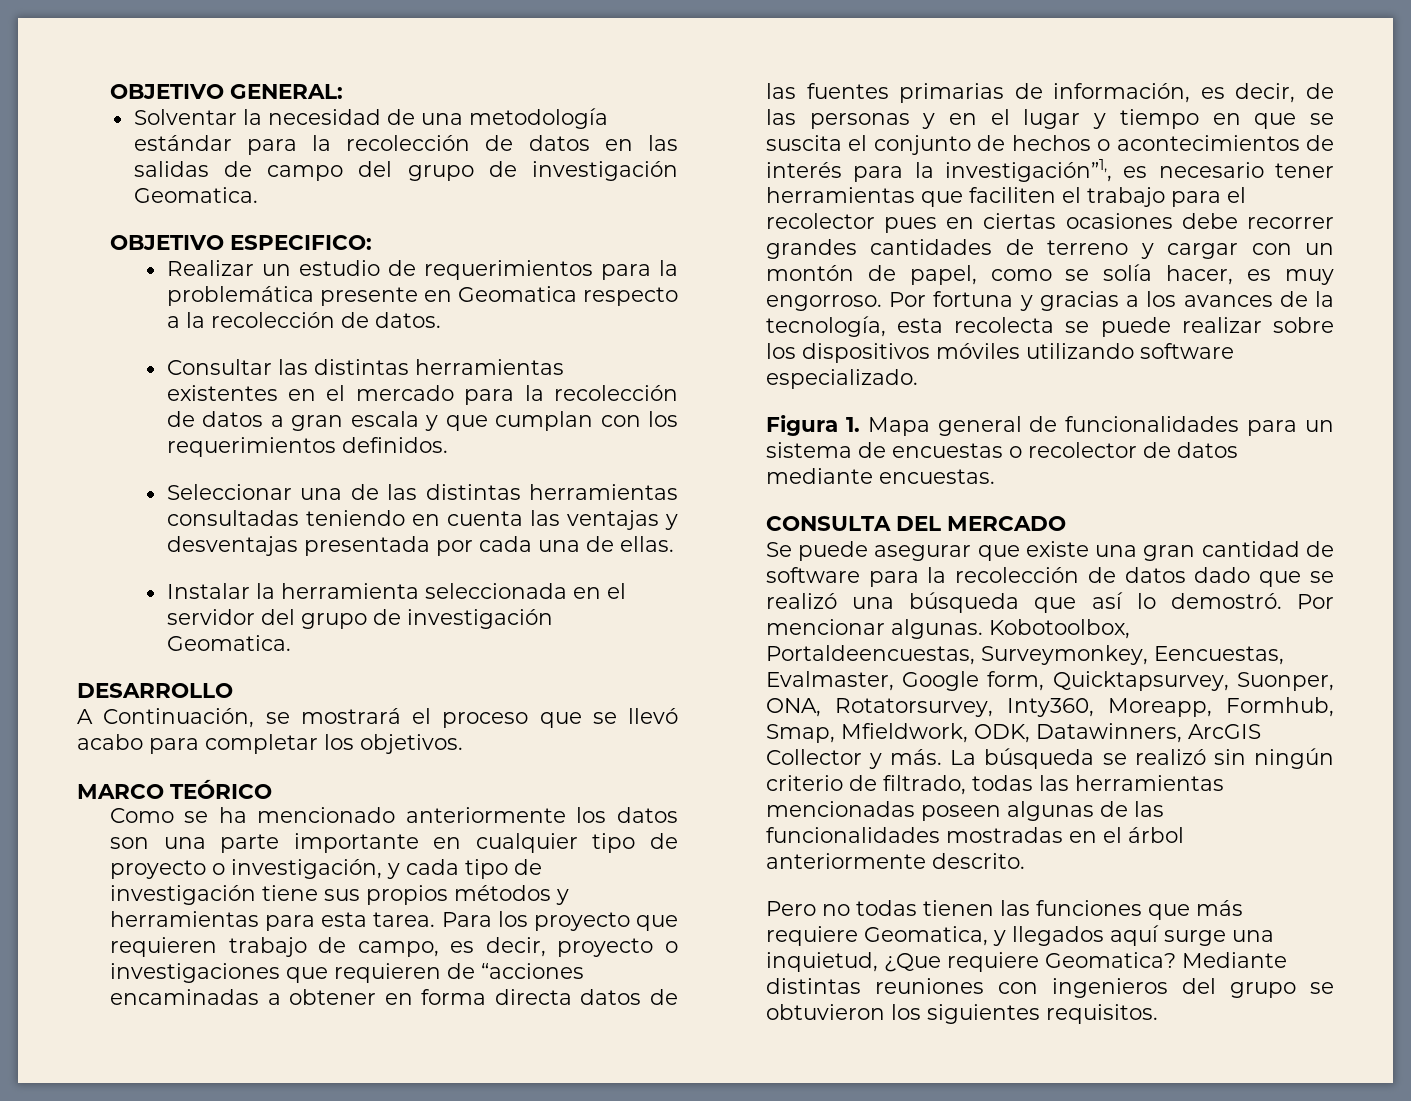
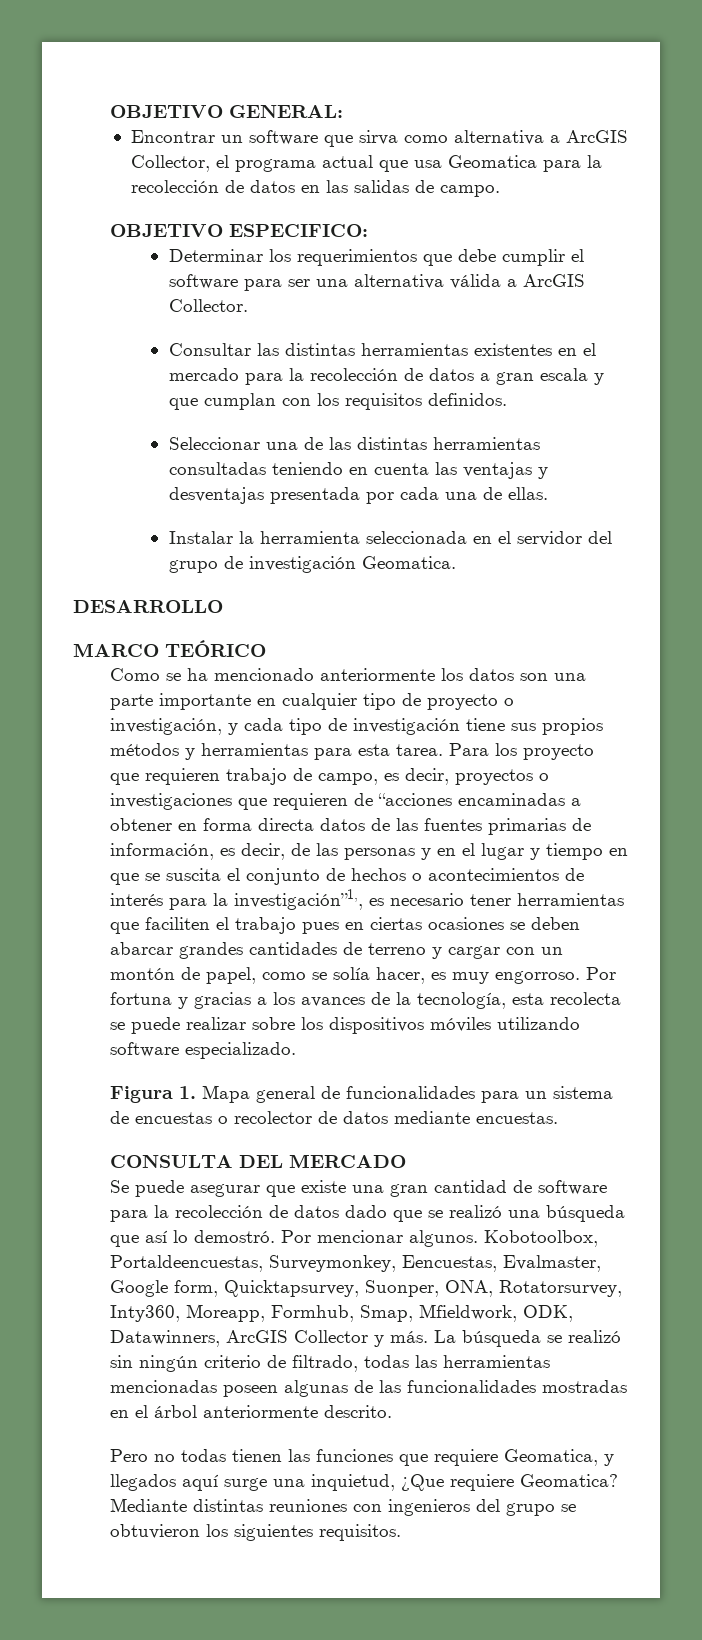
[133,108,608,129] [133,135,232,151] Solventar la necesidad de una metodología estándar -> [131,130,629,147] [131,155,538,172] Encontrar un software que sirva como alternativa a ArcGIS Collector, el programa actual que usa Geomatica
[267,161,678,181] [133,187,258,203] [109,235,372,250] [166,260,678,280] [166,286,678,306] [166,312,441,328] campo del grupo de investigación Geomatica. // OBJETIVO ESPECIFICO: // Realizar un estudio de requerimientos para la problemática presente en Geomatica respecto a la recolección de datos. -> [440,185,501,197] [110,224,369,237] [168,249,584,266] [168,274,585,291] [168,299,248,312] campo. // OBJETIVO ESPECIFICO: // Determinar los requerimientos que debe cumplir el software para ser una alternativa válida a ArcGIS Collector.
[166,437,336,457] requerimientos -> [344,393,422,410] requisitos
[77,708,678,728] [77,734,463,754] // A Continuación, se mostrará el proceso que se llevó acabo para completar los objetivos. -> (223, 606) none
[557,938,654,957] proyecto -> [455,769,534,785] proyectos
[1170,187,1246,207] [765,213,875,229] para el recolector -> (297, 925) none
[1181,213,1334,229] debe recorrer -> [510,917,581,930] [110,942,174,955] se deben abarcar
[890,619,983,639] algunas. -> [409,1230,479,1247] algunos.
[1195,900,1243,916] más -> (429, 1460) none

